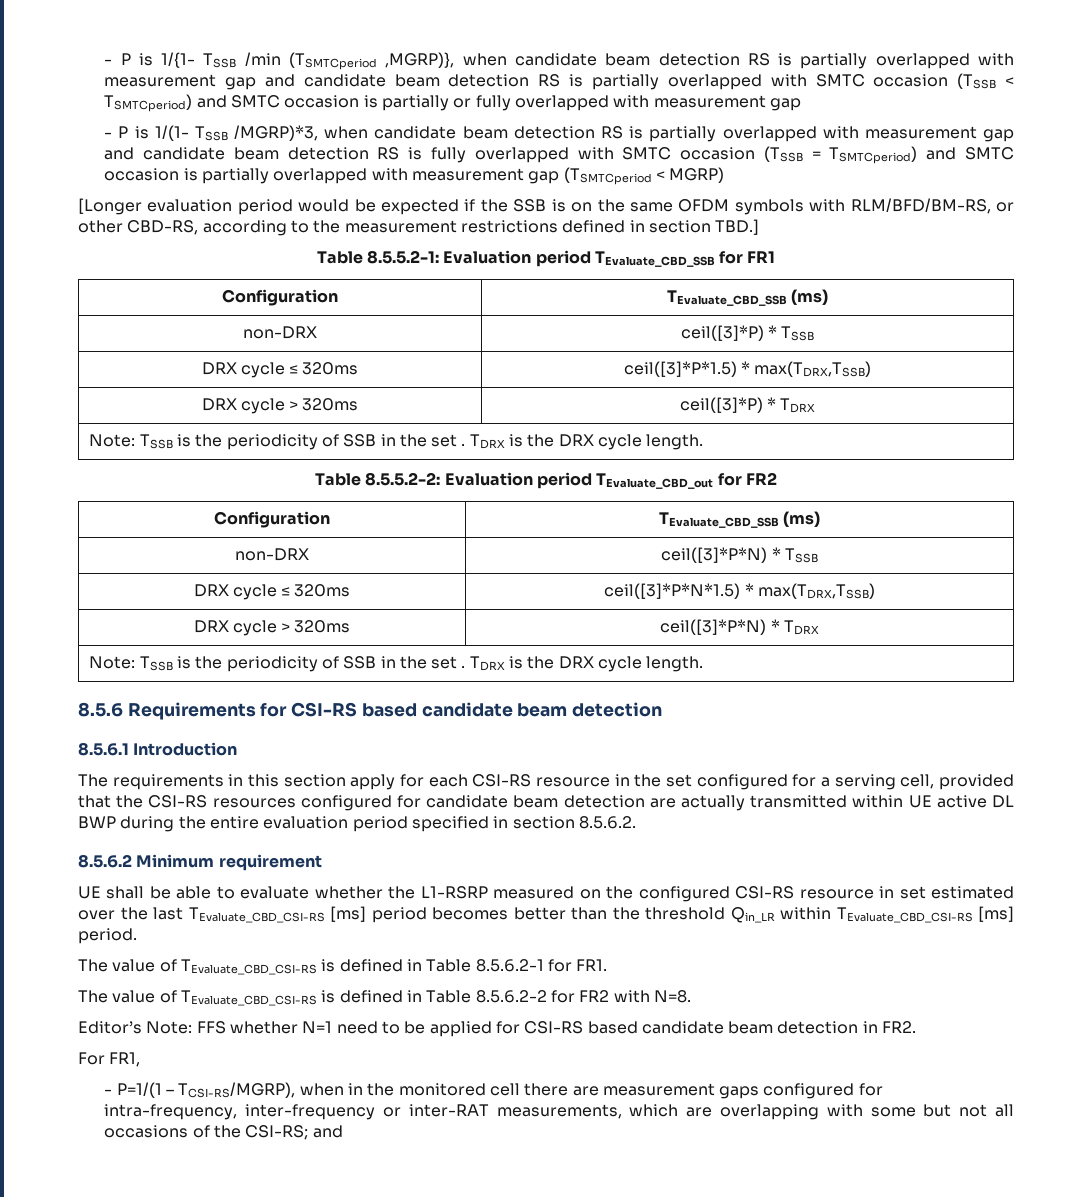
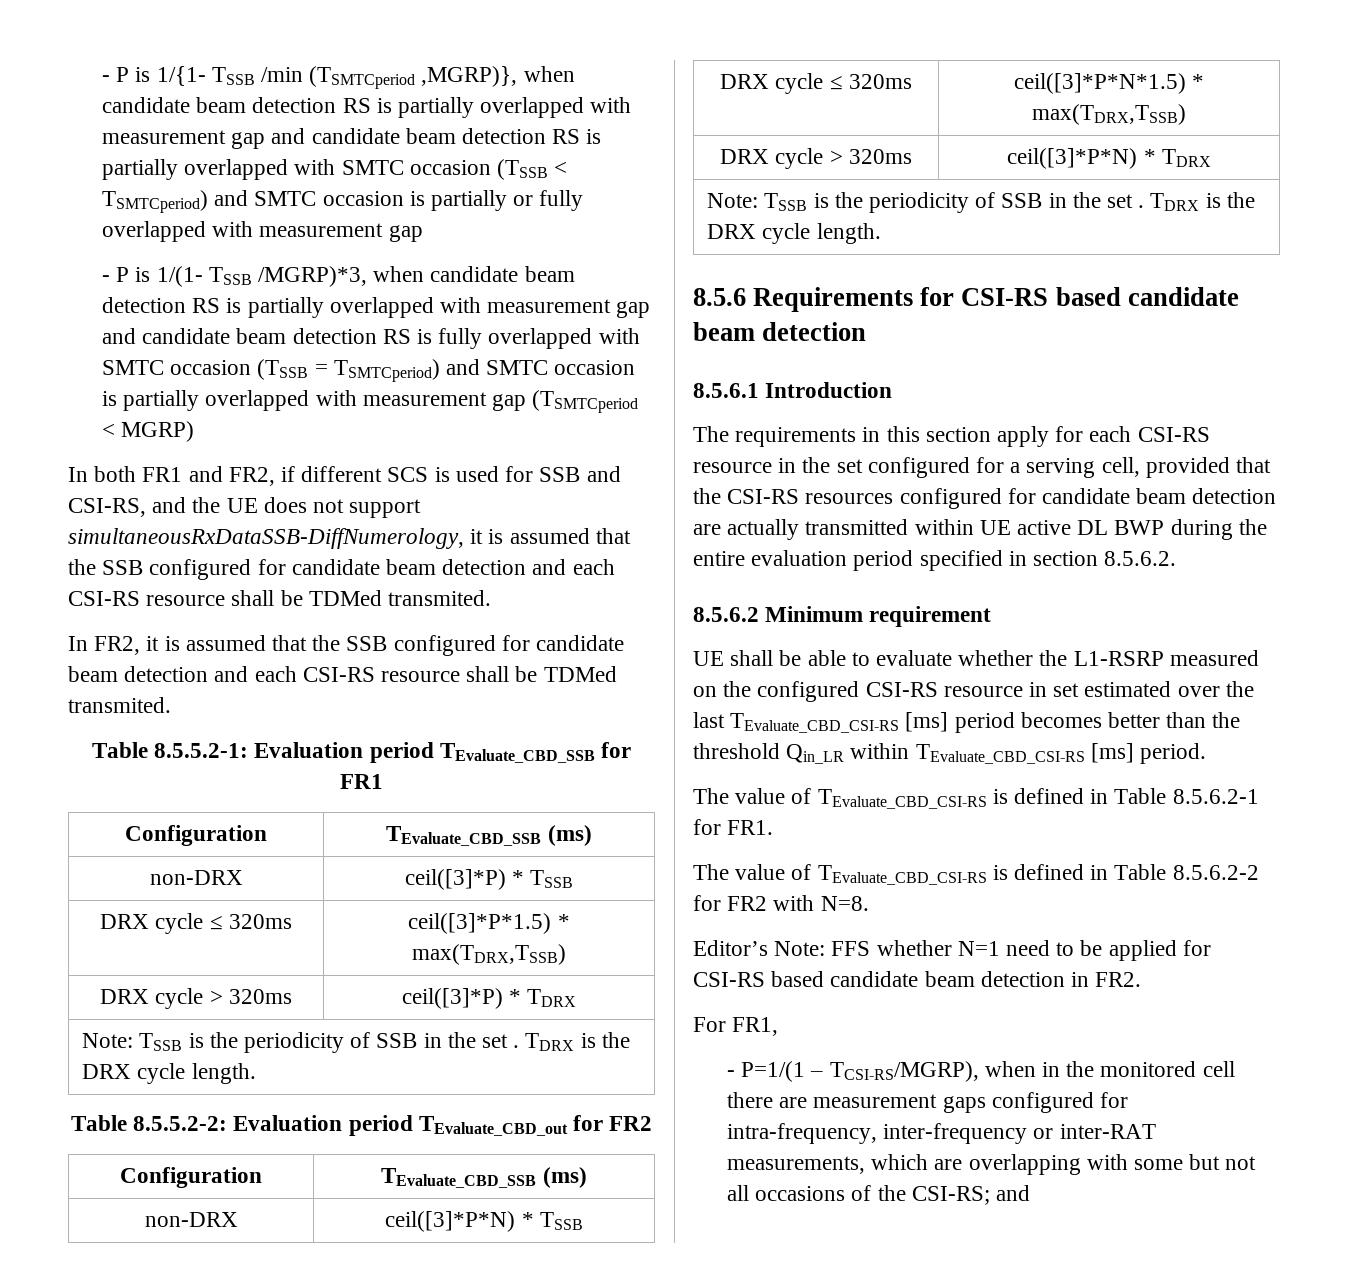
[78,198,1014,215] [78,219,760,236] [Longer evaluation period would be expected if the SSB is on the same OFDM symbols with RLM/BFD/BM-RS, or other CBD-RS, according to the measurement restrictions defined in section TBD.] -> [68,466,621,486] [68,497,422,518] [68,528,631,549] [68,559,615,580] [68,590,492,606] [68,635,625,656] [68,666,617,682] [68,697,171,713] In both FR1 and FR2, if different SCS is used for SSB and CSI-RS, and the UE does not support simultaneousRxDataSSB-DiffNumerology, it is assumed that the SSB configured for candidate beam detection and each CSI-RS resource shall be TDMed transmited. // In FR2, it is assumed that the SSB configured for candidate beam detection and each CSI-RS resource shall be TDMed transmited.

